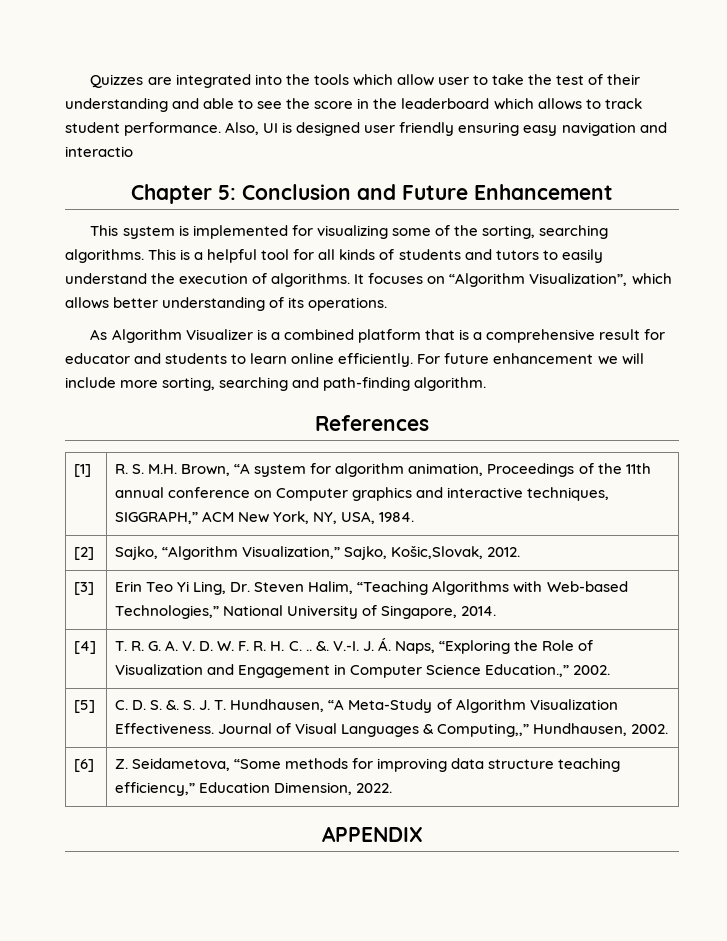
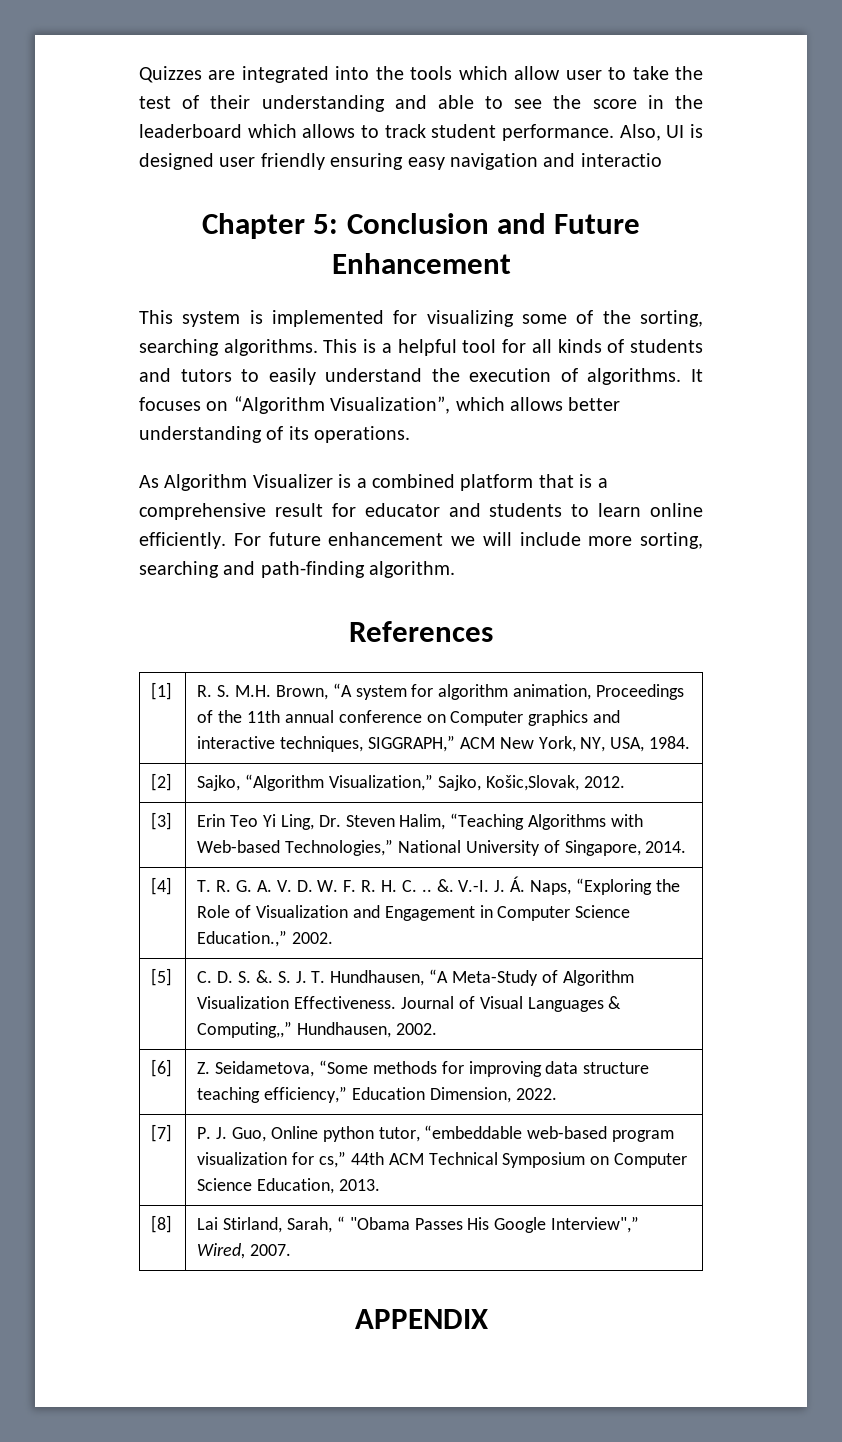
(393, 788) none -> [151,1124,173,1142] [197,1125,675,1142] [197,1151,688,1168] [197,1178,381,1194] [151,1215,173,1233] [197,1216,640,1233] [197,1243,292,1259] // [7] | P. J. Guo, Online python tutor, “embeddable web-based program visualization for cs,” 44th ACM Technical Symposium on Computer Science Education, 2013. // [8] | Lai Stirland, Sarah, “ "Obama Passes His Google Interview",” Wired, 2007.

